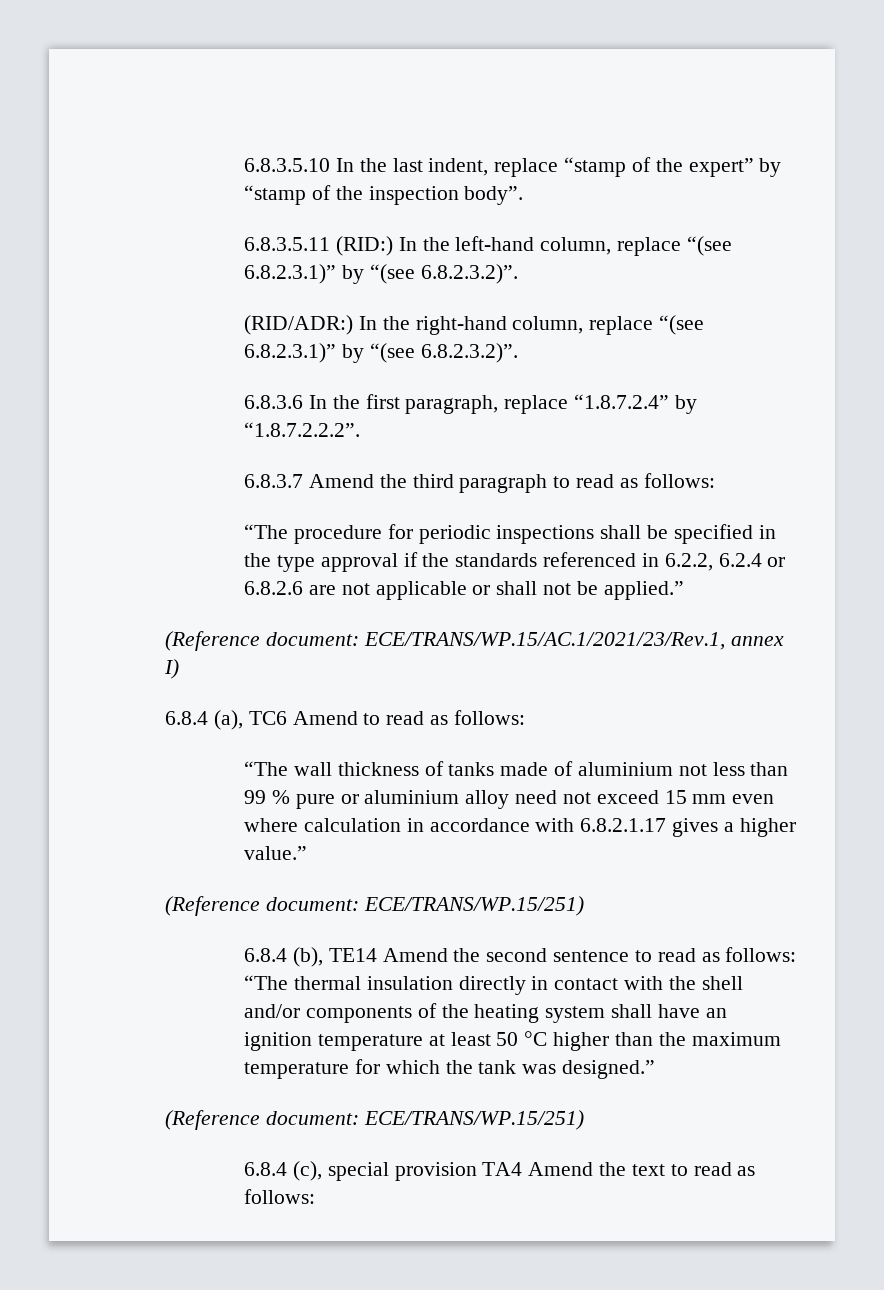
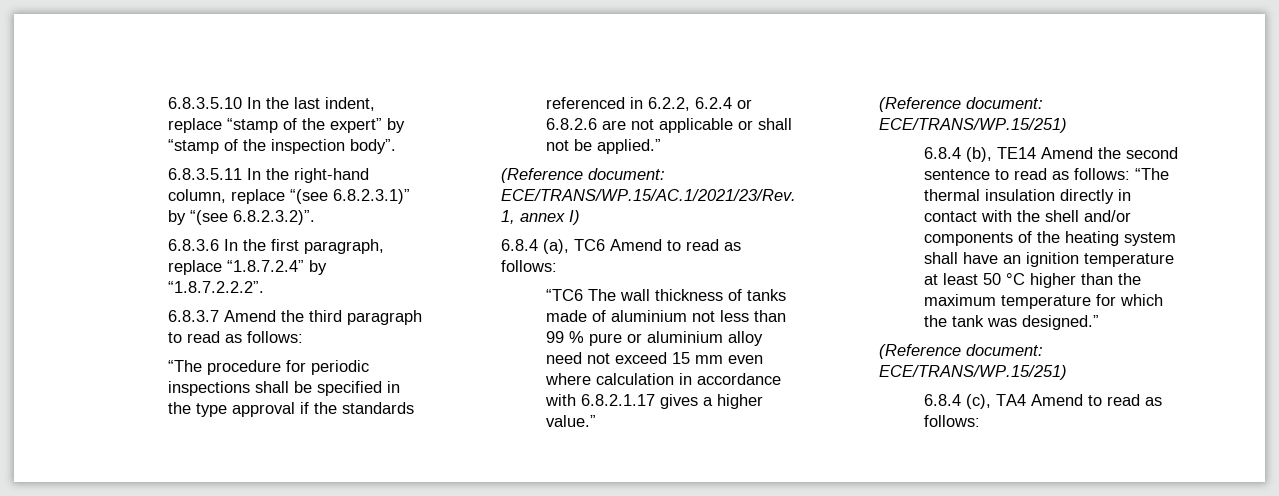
[336,236,732,256] [244,264,518,284] [244,315,354,335] (RID:) In the left-hand column, replace “(see 6.8.2.3.1)” by “(see 6.8.2.3.2)”. // (RID/ADR:) -> (242, 174) none
[244,761,289,776] “The -> [545,289,616,301] “TC6 The
[327,1162,665,1181] special provision TA4 Amend the text -> [995,394,1083,406] TA4 Amend

